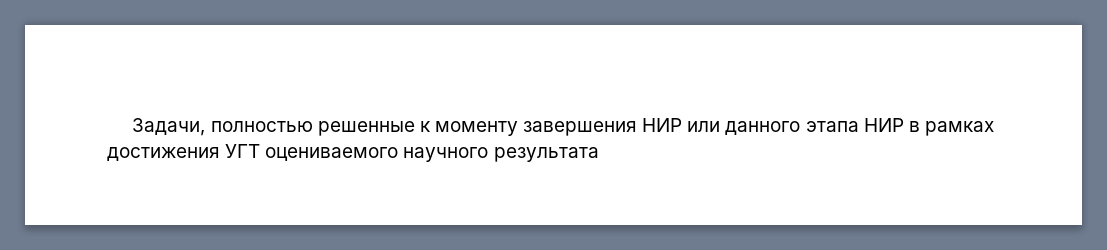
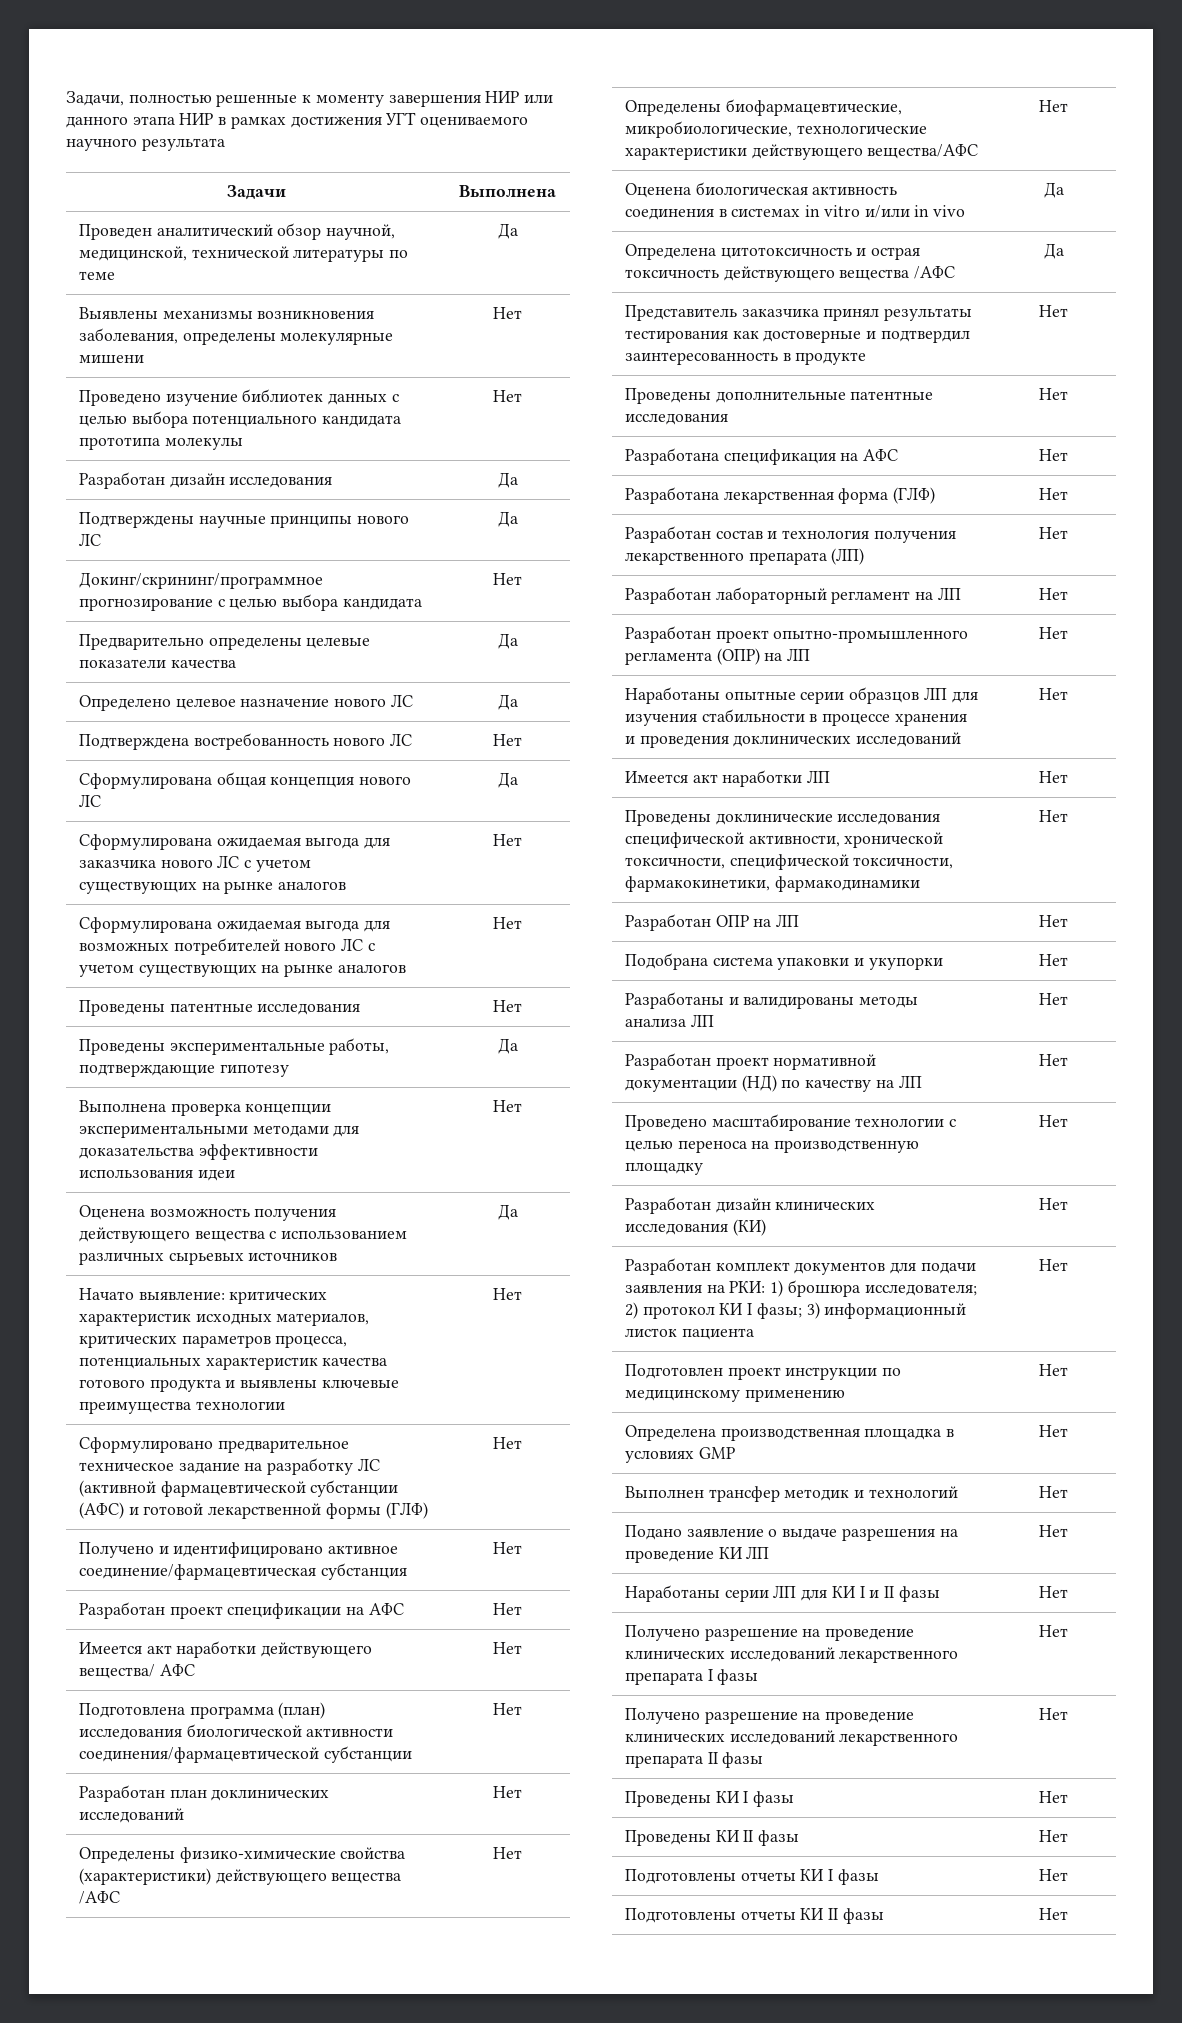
(599, 154) none -> [226,185,286,200] [459,185,556,197] [78,223,396,240] [78,246,409,262] [78,271,115,280] [497,223,518,239] [78,307,375,319] [78,328,394,345] [78,355,144,364] [493,307,522,319] [78,389,399,406] [78,411,402,428] [78,437,243,450] [493,390,522,402] [78,472,333,489] [497,472,518,488] [78,512,410,528] [78,533,101,546] [497,511,518,527] [78,572,323,589] [78,594,422,611] [493,573,522,585] [78,634,371,650] [78,659,236,668] [497,633,518,649] [78,694,413,711] [497,694,518,710] [78,733,413,750] [493,734,522,746] [78,772,412,789] [78,794,101,807] [497,772,518,788] [78,834,391,850] [78,855,311,872] [78,881,347,894] [493,834,522,846] [78,917,391,933] [78,938,375,955] [78,964,406,977] [493,917,522,929] [78,1000,361,1016] [493,1000,522,1012] [78,1038,390,1055] [78,1064,289,1077] [497,1038,518,1054] [78,1100,332,1116] [78,1125,360,1138] [78,1144,318,1160] [78,1169,235,1181] [493,1100,522,1112] [78,1205,337,1221] [78,1227,408,1243] [78,1252,338,1265] [497,1204,518,1220] [78,1288,328,1304] [78,1313,370,1326] [78,1335,348,1348] [78,1357,388,1370] [78,1379,399,1392] [78,1401,285,1414] [493,1288,522,1300] [78,1437,349,1453] [78,1458,380,1475] [78,1480,399,1497] [78,1502,428,1519] [493,1437,522,1449] [78,1542,399,1558] [78,1563,407,1580] [493,1542,522,1554] [78,1602,404,1619] [493,1603,522,1615] [78,1641,373,1658] [78,1664,195,1679] [493,1642,522,1654] [78,1702,326,1719] [78,1724,394,1740] [78,1746,412,1763] [493,1703,522,1715] [78,1785,330,1802] [78,1808,184,1823] [493,1786,522,1798] [78,1847,406,1863] [78,1868,402,1885] [78,1891,120,1904] [493,1847,522,1859] [624,99,902,116] [624,121,927,138] [624,144,979,160] [1039,100,1068,112] [624,182,898,198] [624,205,966,220] [1043,182,1064,198] [624,244,921,260] [624,266,956,282] [1043,243,1064,259] [624,305,973,321] [624,330,970,343] [624,352,867,365] [1039,305,1068,317] [624,388,934,404] [624,413,728,425] [1039,388,1068,400] [624,448,899,465] [1039,449,1068,461] [624,487,936,504] [1039,488,1068,500] [624,526,956,543] [624,548,865,565] [1039,527,1068,539] [624,587,961,604] [1039,588,1068,600] [624,626,969,643] [624,648,811,665] [1039,627,1068,639] [624,687,978,704] [624,709,967,726] [624,732,962,748] [1039,688,1068,700] [624,770,831,787] [1039,771,1068,783] [624,810,941,826] [624,832,944,848] [624,854,954,870] [624,876,920,892] [1039,810,1068,822] [624,914,800,931] [1039,915,1068,927] [624,953,943,970] [1039,954,1068,966] [624,992,919,1009] [624,1014,714,1027] [1039,993,1068,1005] [624,1053,877,1070] [624,1075,922,1092] [1039,1054,1068,1066] [624,1114,957,1131] [624,1140,920,1153] [624,1162,703,1175] [1039,1115,1068,1127] [624,1197,876,1214] [624,1219,766,1236] [1039,1198,1068,1210] [624,1258,976,1275] [624,1280,977,1297] [624,1302,967,1319] [624,1328,754,1340] [1039,1259,1068,1271] [624,1364,902,1380] [624,1389,845,1402] [1039,1364,1068,1376] [624,1425,955,1441] [624,1447,735,1463] [1039,1425,1068,1437] [624,1486,958,1502] [1039,1486,1068,1498] [624,1525,958,1541] [624,1546,770,1563] [1039,1525,1068,1537] [624,1585,940,1602] [1039,1586,1068,1598] [624,1625,915,1641] [624,1647,959,1663] [624,1669,759,1685] [1039,1625,1068,1637] [624,1708,915,1724] [624,1730,959,1746] [624,1752,764,1768] [1039,1708,1068,1720] [624,1791,795,1807] [1039,1791,1068,1803] [624,1830,800,1846] [1039,1830,1068,1842] [624,1869,879,1885] [1039,1869,1068,1881] [624,1908,884,1924] [1039,1908,1068,1920] // Задачи | Выполнена // Проведен аналитический обзор научной, медицинской, технической литературы по теме | Да // Выявлены механизмы возникновения заболевания, определены молекулярные мишени | Нет // Проведено изучение библиотек данных с целью выбора потенциального кандидата прототипа молекулы | Нет // Разработан дизайн исследования | Да // Подтверждены научные принципы нового ЛС | Да // Докинг/скрининг/программное прогнозирование с целью выбора кандидата | Нет // Предварительно определены целевые показатели качества | Да // Определено целевое назначение нового ЛС | Да // Подтверждена востребованность нового ЛС | Нет // Сформулирована общая концепция нового ЛС | Да // Сформулирована ожидаемая выгода для заказчика нового ЛС с учетом существующих на рынке аналогов | Нет // Сформулирована ожидаемая выгода для возможных потребителей нового ЛС с учетом существующих на рынке аналогов | Нет // Проведены патентные исследования | Нет // Проведены экспериментальные работы, подтверждающие гипотезу | Да // Выполнена проверка концепции экспериментальными методами для доказательства эффективности использования идеи | Нет // Оценена возможность получения действующего вещества с использованием различных сырьевых источников | Да // Начато выявление: критических характеристик исходных материалов, критических параметров процесса, потенциальных характеристик качества готового продукта и выявлены ключевые преимущества технологии | Нет // Сформулировано предварительное техническое задание на разработку ЛС (активной фармацевтической субстанции (АФС) и готовой лекарственной формы (ГЛФ) | Нет // Получено и идентифицировано активное соединение/фармацевтическая субстанция | Нет // Разработан проект спецификации на АФС | Нет // Имеется акт наработки действующего вещества/ АФС | Нет // Подготовлена программа (план) исследования биологической активности соединения/фармацевтической субстанции | Нет // Разработан план доклинических исследований | Нет // Определены физико-химические свойства (характеристики) действующего вещества /АФС | Нет // Определены биофармацевтические, микробиологические, технологические характеристики действующего вещества/АФС | Нет // Оценена биологическая активность соединения в системах in vitro и/или in vivo | Да // Определена цитотоксичность и острая токсичность действующего вещества /АФС | Да // Представитель заказчика принял результаты тестирования как достоверные и подтвердил заинтересованность в продукте | Нет // Проведены дополнительные патентные исследования | Нет // Разработана спецификация на АФС | Нет // Разработана лекарственная форма (ГЛФ) | Нет // Разработан состав и технология получения лекарственного препарата (ЛП) | Нет // Разработан лабораторный регламент на ЛП | Нет // Разработан проект опытно-промышленного регламента (ОПР) на ЛП | Нет // Наработаны опытные серии образцов ЛП для изучения стабильности в процессе хранения и проведения доклинических исследований | Нет // Имеется акт наработки ЛП | Нет // Проведены доклинические исследования специфической активности, хронической токсичности, специфической токсичности, фармакокинетики, фармакодинамики | Нет // Разработан ОПР на ЛП | Нет // Подобрана система упаковки и укупорки | Нет // Разработаны и валидированы методы анализа ЛП | Нет // Разработан проект нормативной документации (НД) по качеству на ЛП | Нет // Проведено масштабирование технологии с целью переноса на производственную площадку | Нет // Разработан дизайн клинических исследования (КИ) | Нет // Разработан комплект документов для подачи заявления на РКИ: 1) брошюра исследователя; 2) протокол КИ I фазы; 3) информационный листок пациента | Нет // Подготовлен проект инструкции по медицинскому применению | Нет // Определена производственная площадка в условиях GMP | Нет // Выполнен трансфер методик и технологий | Нет // Подано заявление о выдаче разрешения на проведение КИ ЛП | Нет // Наработаны серии ЛП для КИ I и II фазы | Нет // Получено разрешение на проведение клинических исследований лекарственного препарата I фазы | Нет // Получено разрешение на проведение клинических исследований лекарственного препарата II фазы | Нет // Проведены КИ I фазы | Нет // Проведены КИ II фазы | Нет // Подготовлены отчеты КИ I фазы | Нет // Подготовлены отчеты КИ II фазы | Нет

